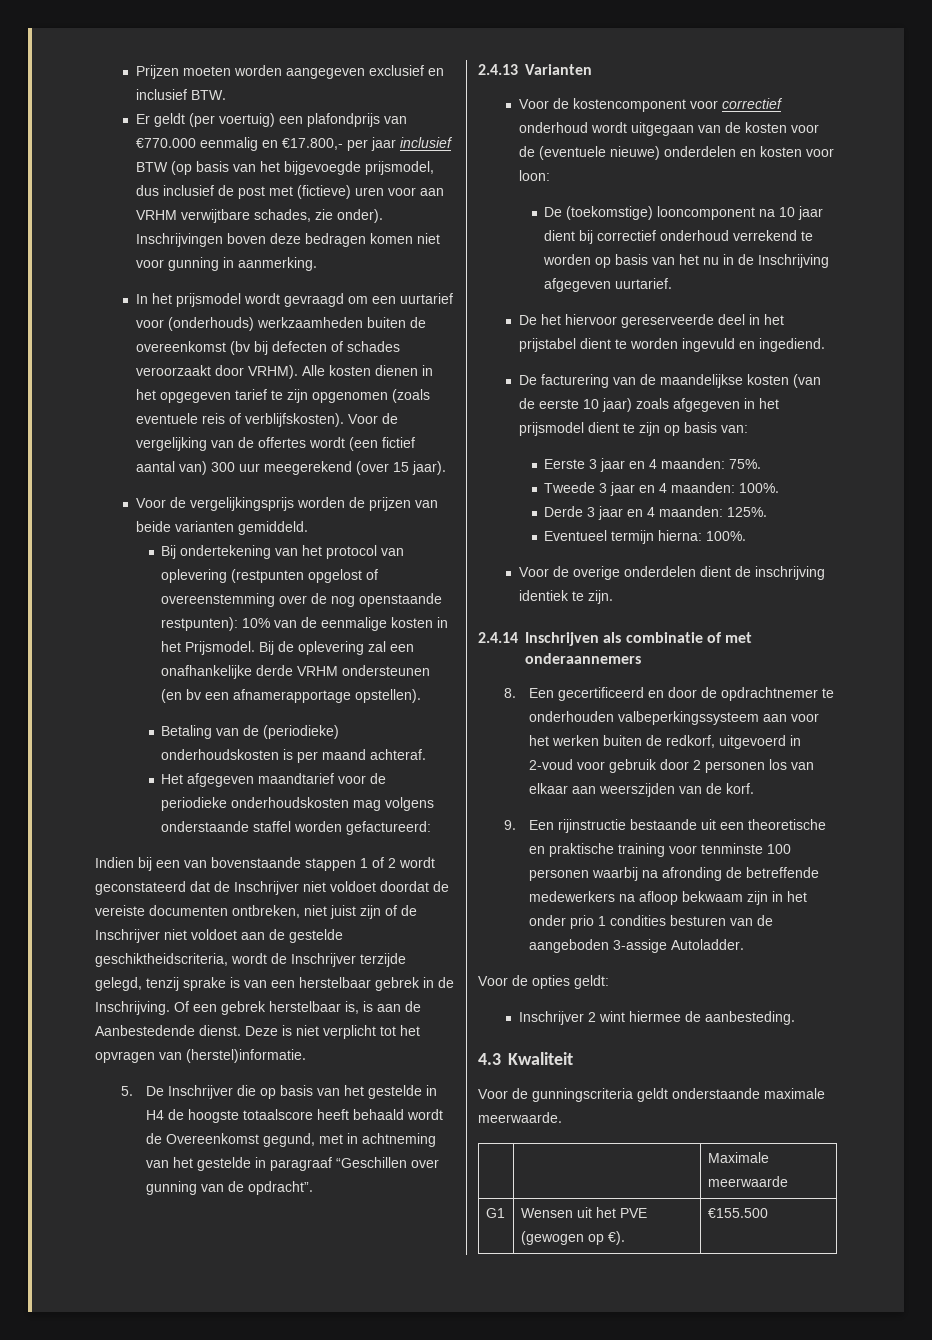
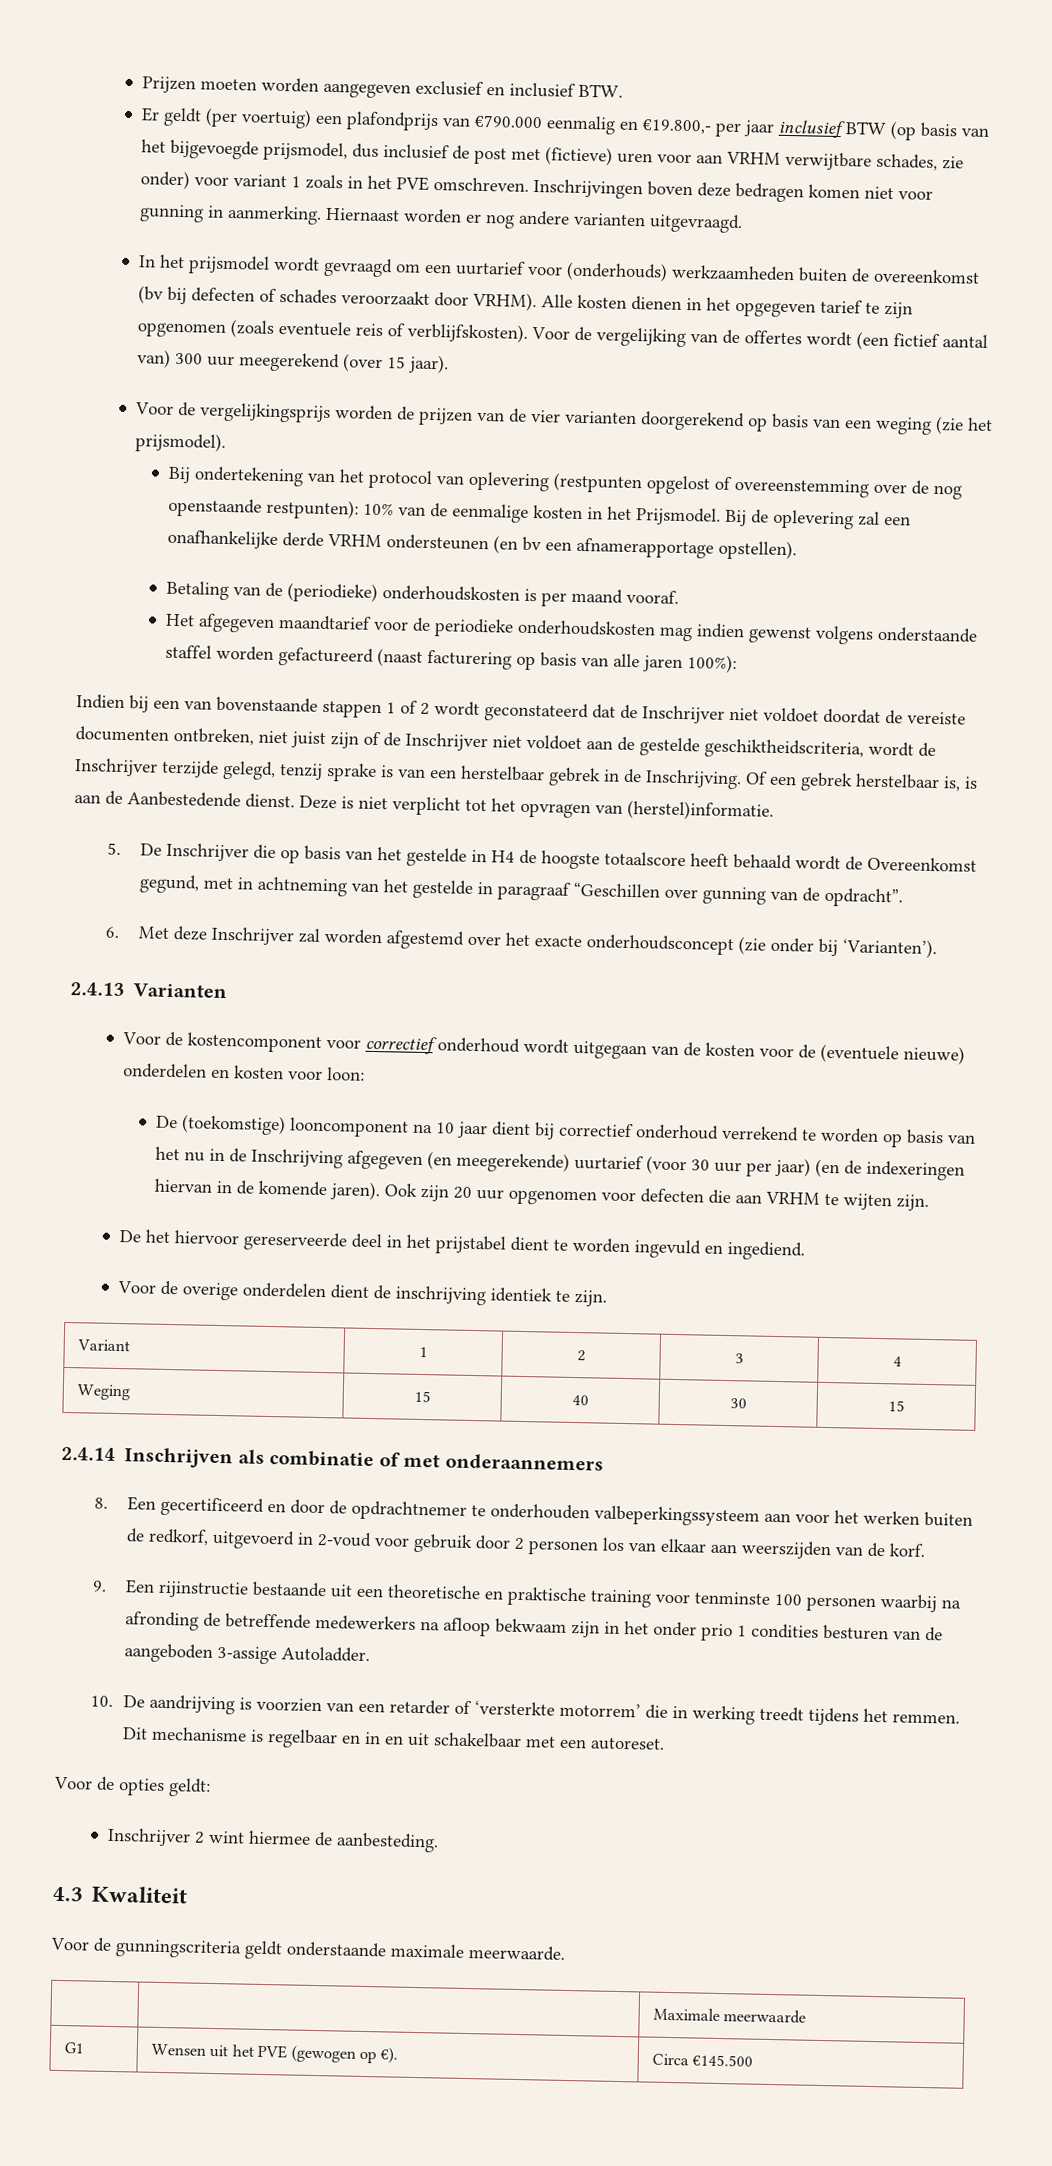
[135,138,196,148] €770.000 -> [474,114,544,129] €790.000
[281,138,343,150] €17.800,- -> [642,119,713,135] €19.800,-
[336,209,383,223] onder). -> [140,170,530,192] onder) voor variant 1 zoals in het PVE omschreven.
(317, 264) none -> [325,207,744,234] Hiernaast worden er nog andere varianten uitgevraagd.
[135,521,308,535] beide varianten gemiddeld. -> [509,408,994,435] [135,432,227,453] de vier varianten doorgerekend op basis van een weging (zie het prijsmodel).
[370,749,427,760] achteraf. -> [625,589,679,604] vooraf.
(382, 805) none -> [695,623,812,644] indien gewenst
[346,821,432,835] gefactureerd: -> [277,647,737,674] gefactureerd (naast facturering op basis van alle jaren 100%):
(314, 1188) none -> [104,926,938,959] // 6. Met deze Inschrijver zal worden afgestemd over het exacte onderhoudsconcept (zie onder bij ‘Varianten’).
[615,278,673,289] uurtarief. -> [426,1151,965,1181] [153,1178,929,1211] (en meegerekende) uurtarief (voor 30 uur per jaar) (en de indexeringen hiervan in de komende jaren). Ook zijn 20 uur opgenomen voor defecten die aan VRHM te wijten zijn.
[518,374,821,388] [518,398,779,412] [518,422,748,436] [544,458,762,472] [544,482,780,496] [544,506,768,520] [544,530,747,544] // De facturering van de maandelijkse kosten (van de eerste 10 jaar) zoals afgegeven in het prijsmodel dient te zijn op basis van: // Eerste 3 jaar en 4 maanden: 75%. // Tweede 3 jaar en 4 maanden: 100%. // Derde 3 jaar en 4 maanden: 125%. // Eventueel termijn hierna: 100%. -> (806, 1251) none
(613, 597) none -> [76,1339,130,1352] [418,1346,428,1358] [576,1350,586,1362] [734,1353,744,1364] [892,1356,902,1367] [76,1384,130,1401] [413,1390,431,1403] [571,1394,589,1406] [729,1398,747,1409] [887,1400,905,1412] // Variant | 1 | 2 | 3 | 4 // Weging | 15 | 40 | 30 | 15
(745, 944) none -> [89,1694,961,1726] [122,1726,666,1751] // 10. De aandrijving is voorzien van een retarder of ‘versterkte motorrem’ die in werking treedt tijdens het remmen. Dit mechanisme is regelbaar en in en uit schakelbaar met een autoreset.
[707,1208,768,1218] €155.500 -> [651,2053,754,2067] Circa €145.500

